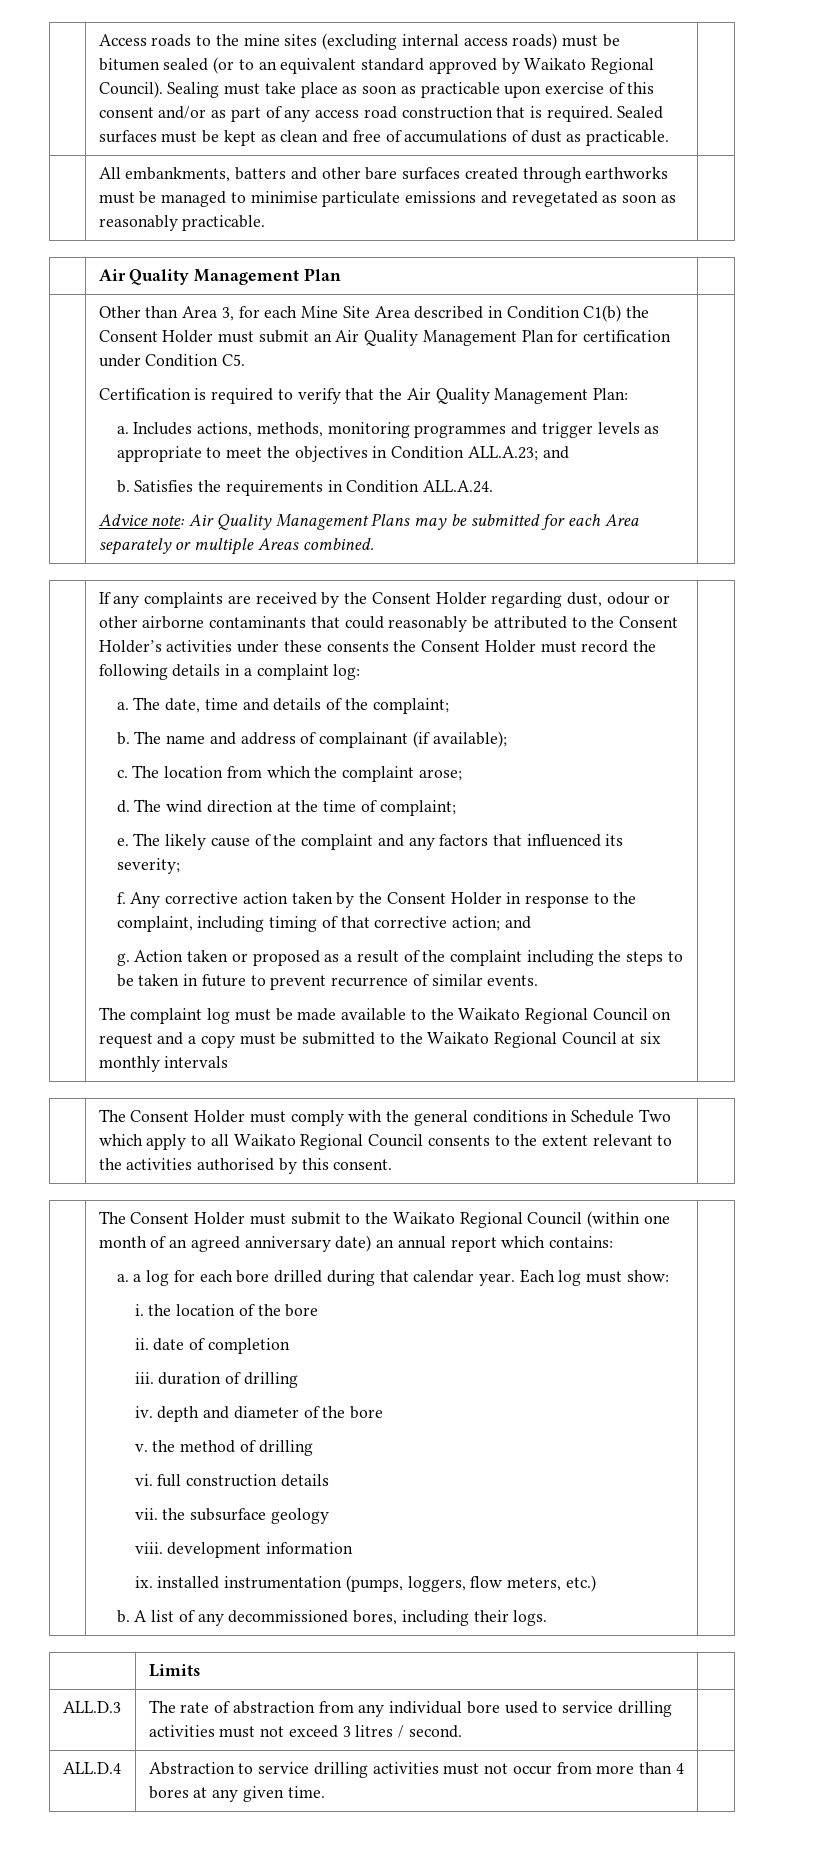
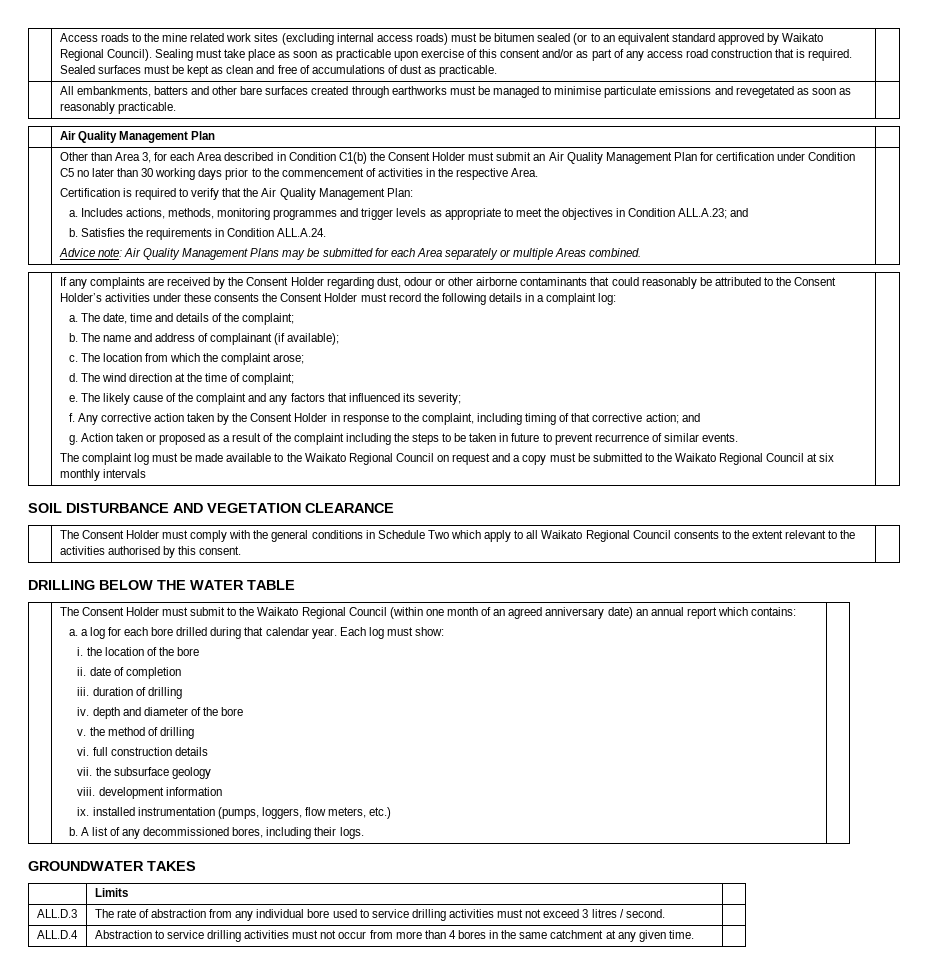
(280, 40) none -> [190,33,252,42] related work
[301,306,370,318] Mine Site -> (195, 156) none
[222,354,246,366] C5. -> [59,168,539,180] C5 no later than 30 working days prior to the commencement of activities in the respective Area.
(229, 1062) none -> [28,503,394,513] // SOIL DISTURBANCE AND VEGETATION CLEARANCE
(393, 1164) none -> [28,580,295,590] // DRILLING BELOW THE WATER TABLE
(548, 1618) none -> [28,861,196,871] // GROUNDWATER TAKES
(189, 1792) none -> [489,930,604,939] in the same catchment

